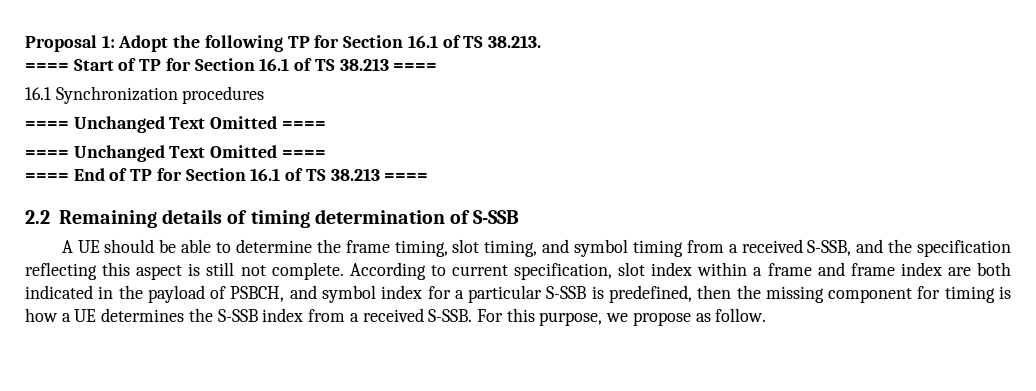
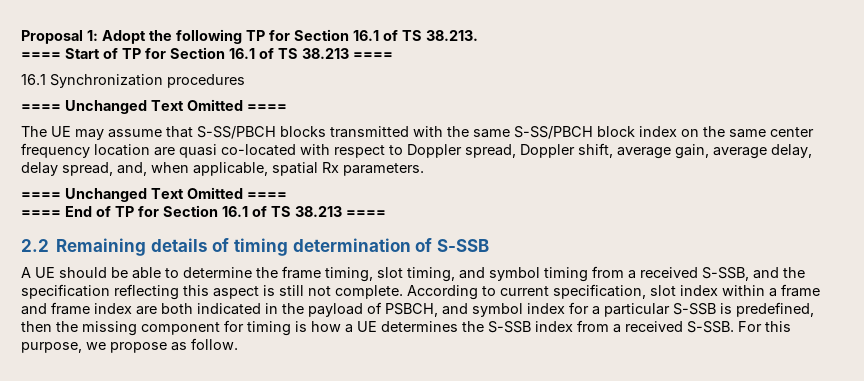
(326, 125) none -> [21,126,814,140] [21,143,812,159] [21,162,424,176] // The UE may assume that S-SS/PBCH blocks transmitted with the same S-SS/PBCH block index on the same center frequency location are quasi co-located with respect to Doppler spread, Doppler shift, average gain, average delay, delay spread, and, when applicable, spatial Rx parameters.

